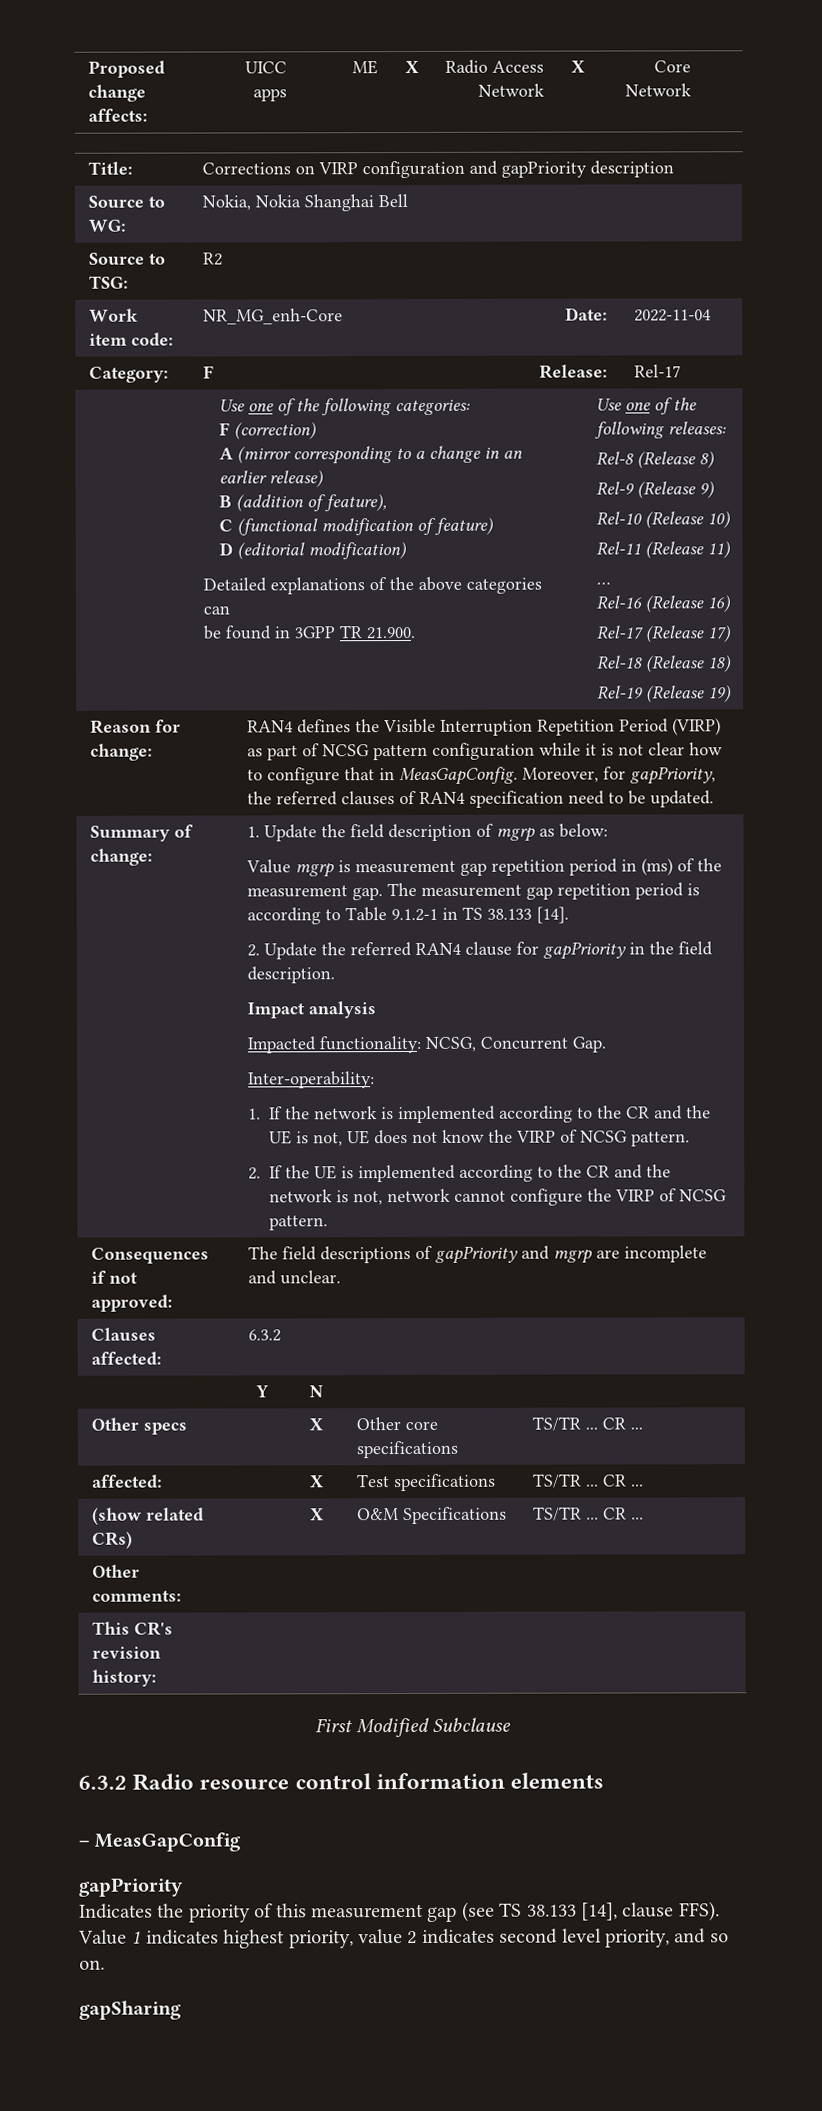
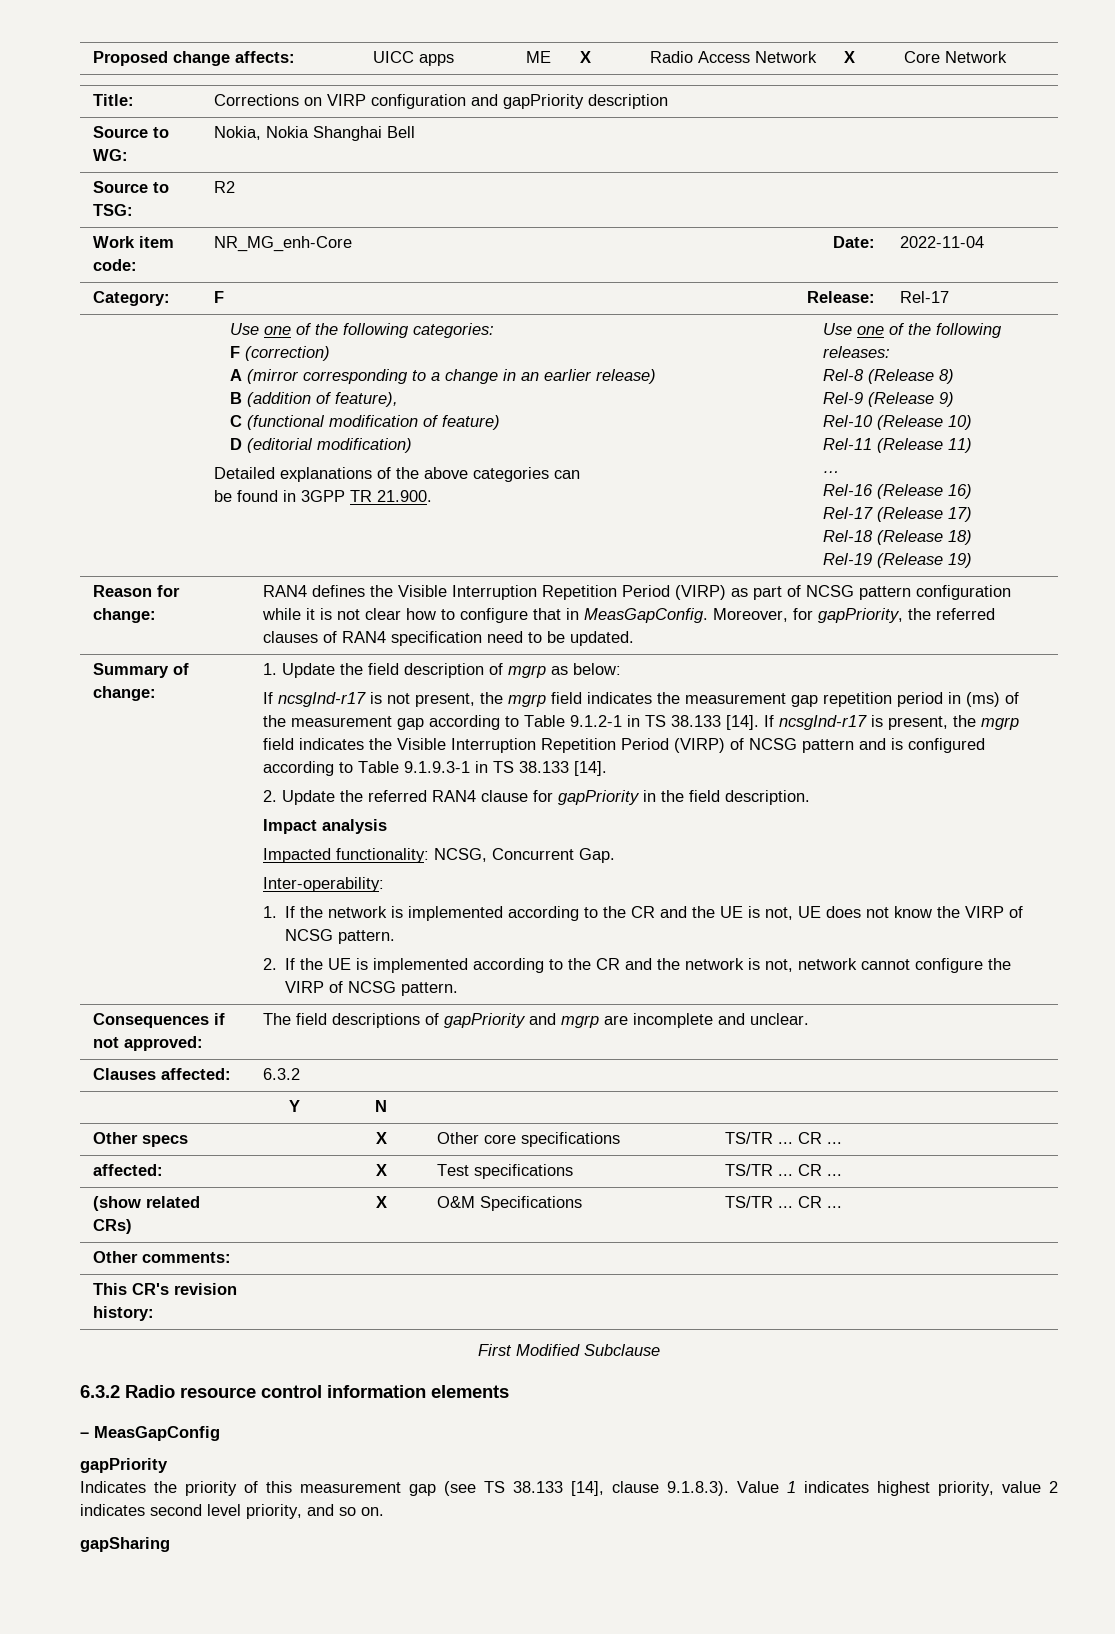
[245,859,351,878] Value mgrp is -> [262,692,680,707] If ncsgInd-r17 is not present, the mgrp field indicates the
[351,882,700,901] gap. The measurement gap repetition period is -> [396,718,424,730] gap
(569, 915) none -> [763,715,1019,730] [262,738,985,753] [262,761,607,776] If ncsgInd-r17 is present, the mgrp field indicates the Visible Interruption Repetition Period (VIRP) of NCSG pattern and is configured according to Table 9.1.9.3-1 in TS 38.133 [14].
[678,1901,720,1922] FFS). -> [667,1481,729,1496] 9.1.8.3).

